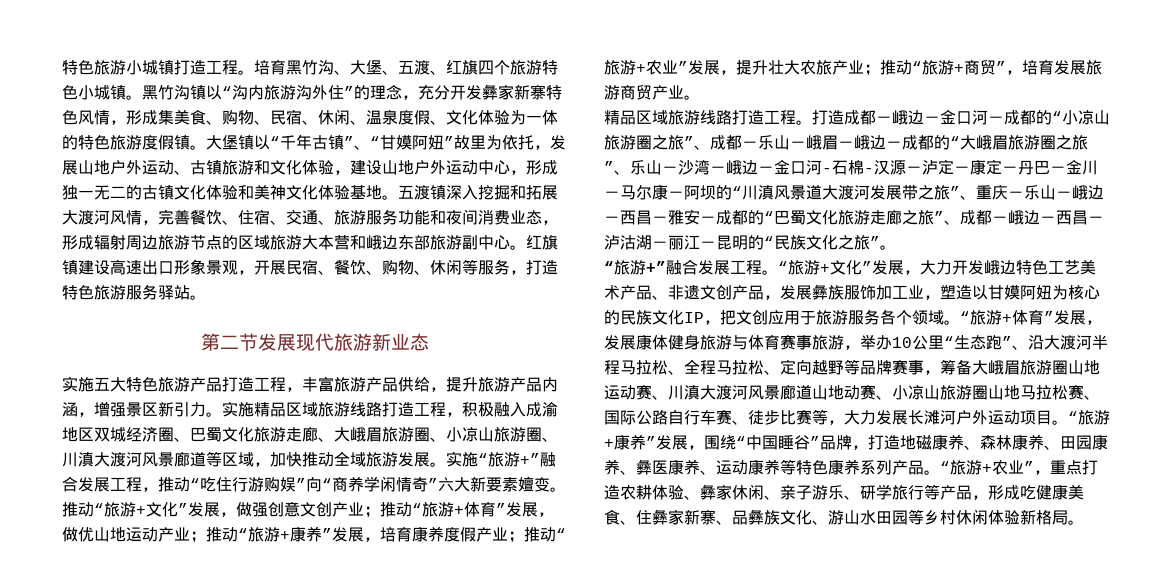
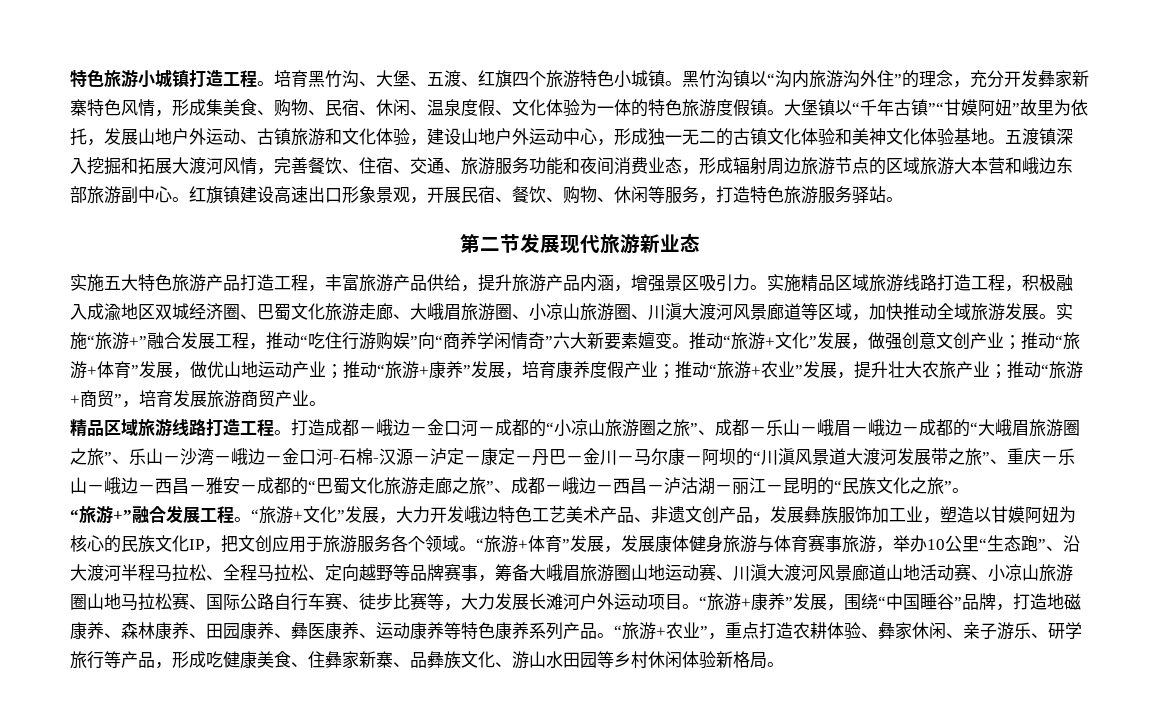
[344,136,380,150] ”、“ -> [928,102,944,114] ”“
[158,401,174,417] 新 -> [699,274,716,291] 吸
(844, 392) none -> [920,564,937,581] 活

